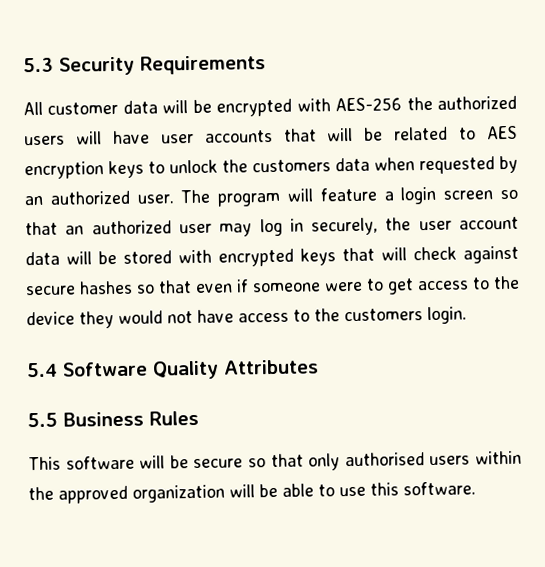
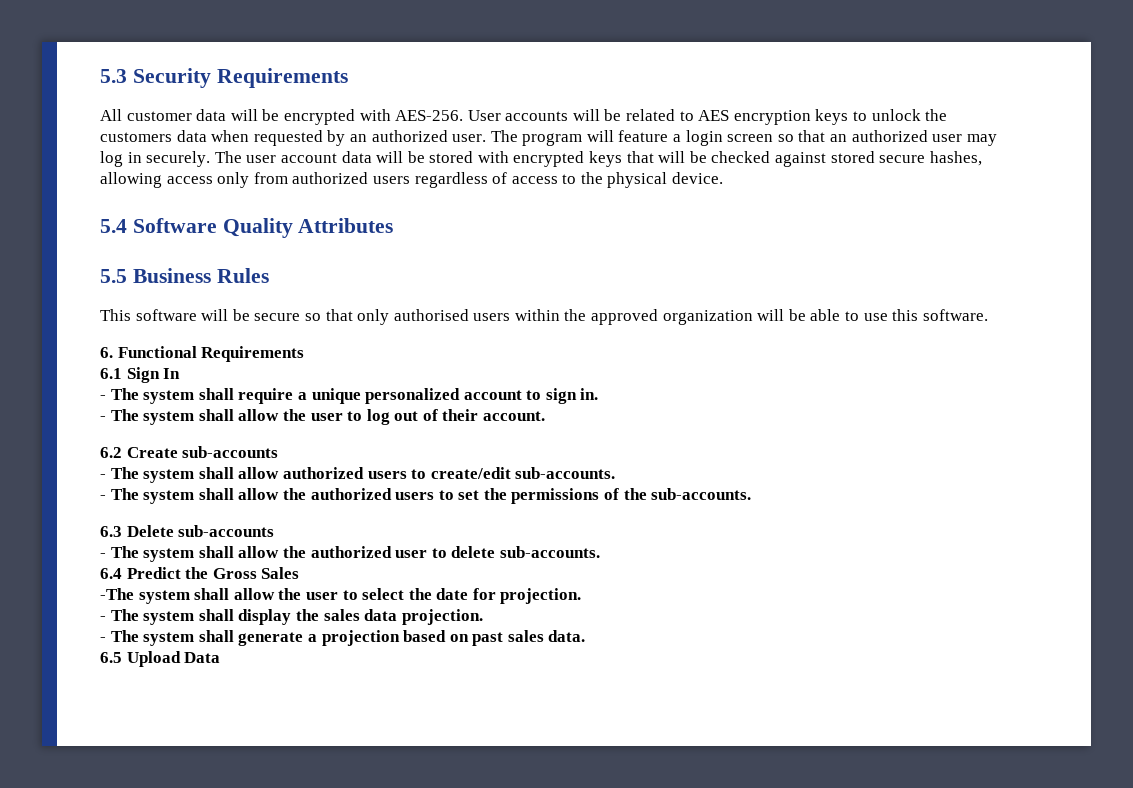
[335,95,518,112] [24,128,317,146] AES-256 the authorized users will have user accounts that -> [395,110,569,121] AES-256. User accounts
[311,217,412,236] securely, the -> [146,151,242,167] securely. The
[413,245,519,264] [26,275,520,296] [26,306,467,329] check against secure hashes so that even if someone were to get access to the device they would not have access to the customers login. -> [689,151,982,167] [100,172,724,188] be checked against stored secure hashes, allowing access only from authorized users regardless of access to the physical device.
(476, 488) none -> [100,346,305,362] [100,367,181,383] [100,388,599,404] [100,409,546,425] [100,446,279,458] [100,467,616,483] [100,488,752,504] [100,525,275,537] [100,546,600,562] [100,567,300,579] [100,588,582,604] [100,609,483,625] [100,630,586,646] [100,651,221,667] // 6. Functional Requirements // 6.1 Sign In // - The system shall require a unique personalized account to sign in. // - The system shall allow the user to log out of their account. // 6.2 Create sub-accounts // - The system shall allow authorized users to create/edit sub-accounts. // - The system shall allow the authorized users to set the permissions of the sub-accounts. // 6.3 Delete sub-accounts // - The system shall allow the authorized user to delete sub-accounts. // 6.4 Predict the Gross Sales // -The system shall allow the user to select the date for projection. // - The system shall display the sales data projection. // - The system shall generate a projection based on past sales data. // 6.5 Upload Data

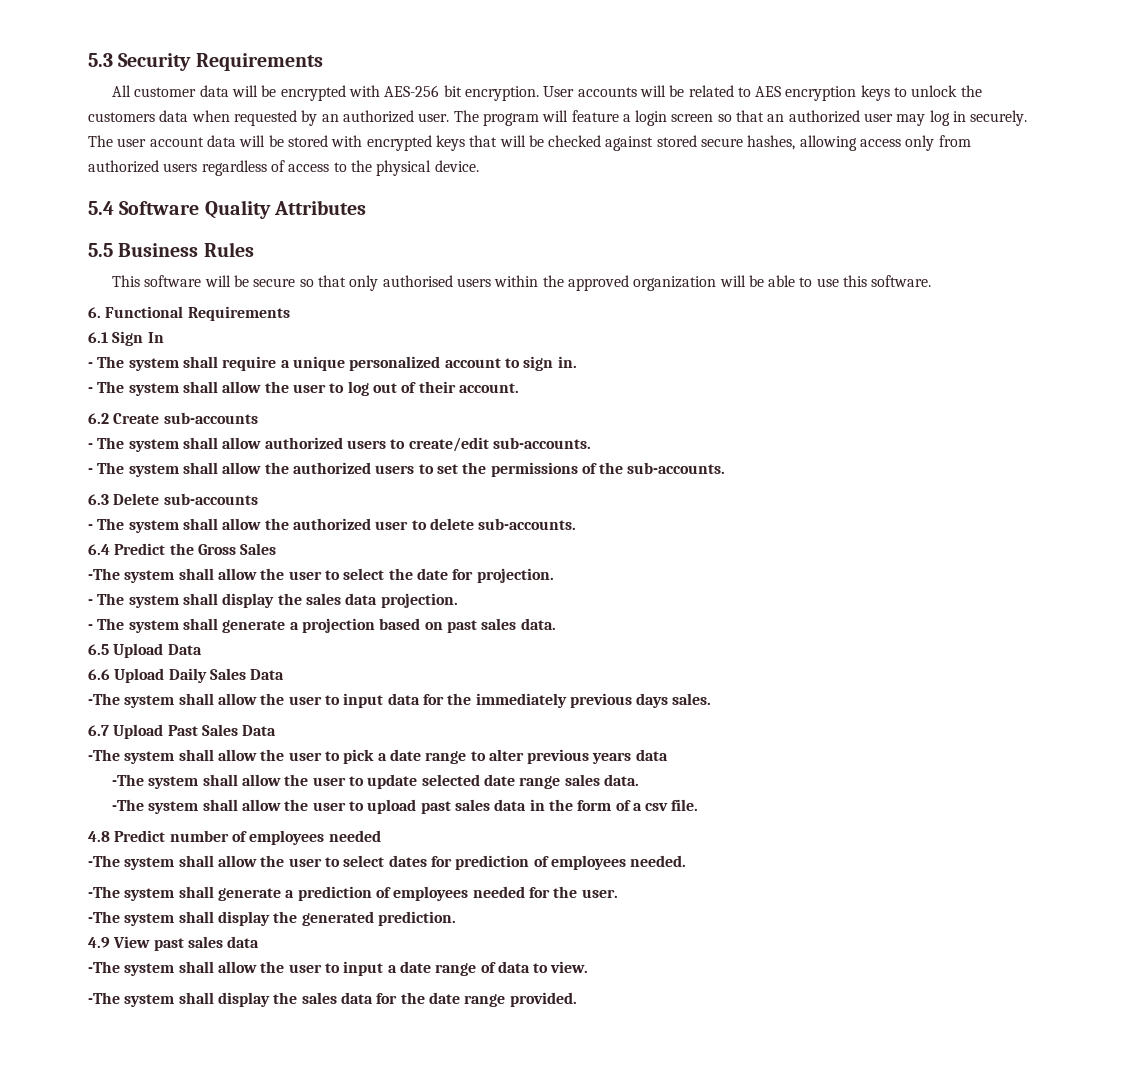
[395,110,464,121] AES-256. -> [384,85,539,101] AES-256 bit encryption.
(221, 657) none -> [88,668,285,683] [88,693,712,708] [88,724,277,739] [88,749,668,764] [112,774,639,789] [112,799,699,814] [88,830,381,845] [88,855,687,870] [88,886,618,901] [88,911,456,926] [88,936,260,951] [88,961,589,976] [88,992,577,1007] // 6.6 Upload Daily Sales Data // -The system shall allow the user to input data for the immediately previous days sales. // 6.7 Upload Past Sales Data // -The system shall allow the user to pick a date range to alter previous years data // -The system shall allow the user to update selected date range sales data. // -The system shall allow the user to upload past sales data in the form of a csv file. // 4.8 Predict number of employees needed // -The system shall allow the user to select dates for prediction of employees needed. // -The system shall generate a prediction of employees needed for the user. // -The system shall display the generated prediction. // 4.9 View past sales data // -The system shall allow the user to input a date range of data to view. // -The system shall display the sales data for the date range provided.

